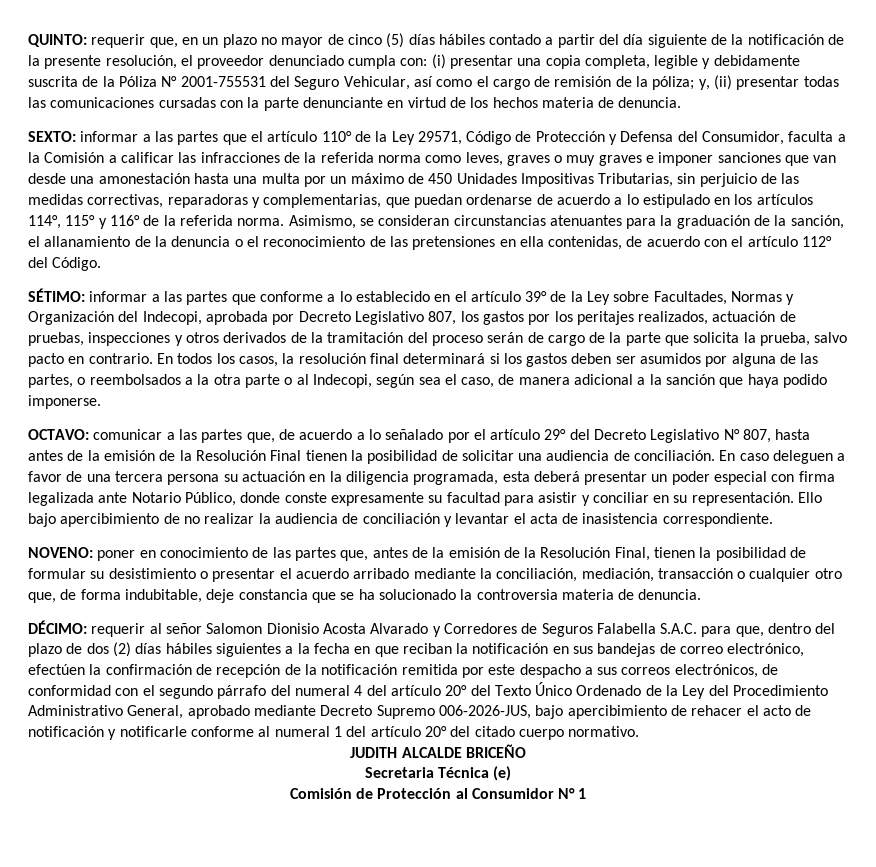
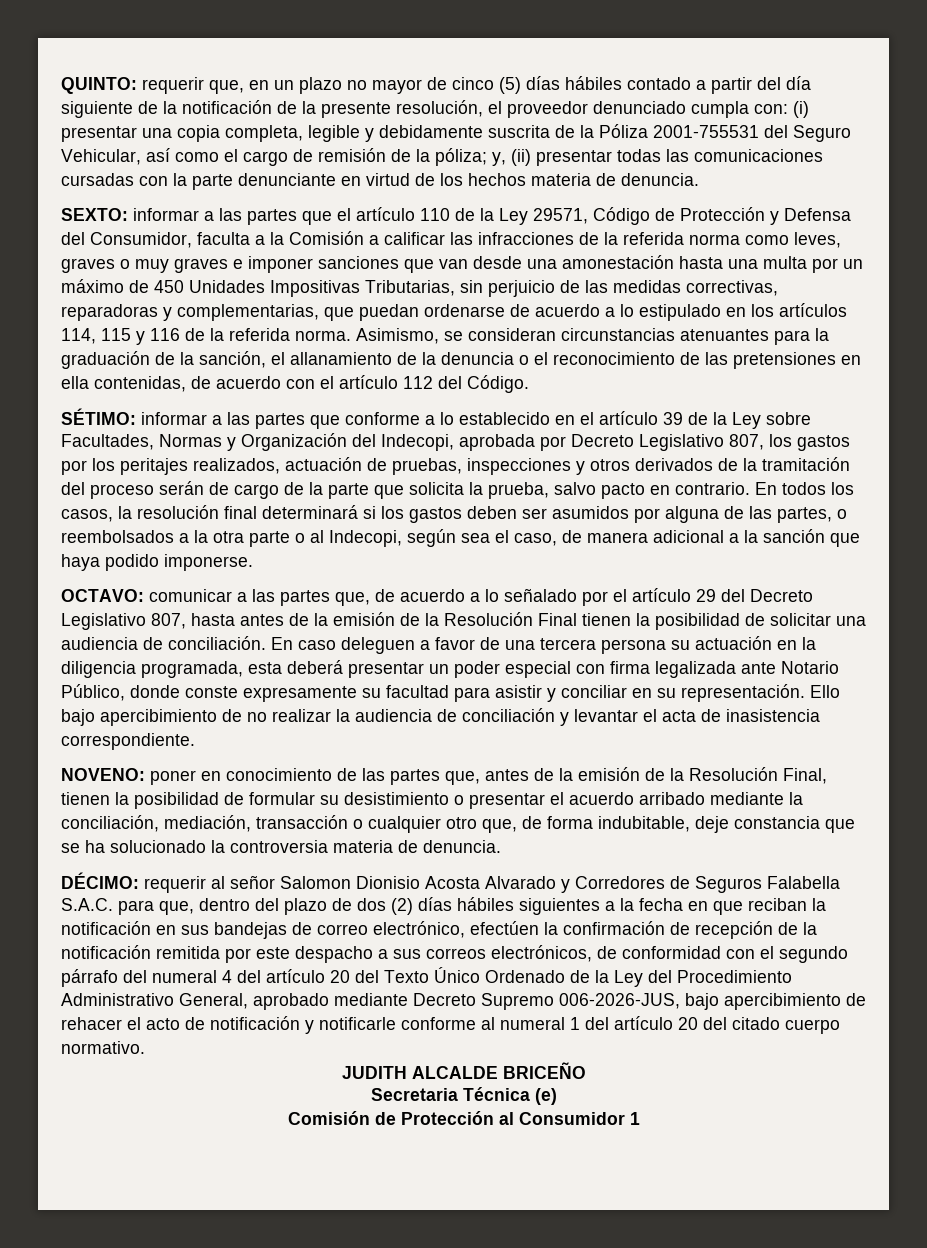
[161,76,178,87] N° -> (648, 131) none
[321,131,352,142] 110° -> [420,208,450,221] 110
[28,215,140,229] 114°, 115° y 116° -> [61,328,180,345] 114, 115 y 116
[802,236,833,247] 112° -> [403,376,433,389] 112
[525,291,548,302] 39° -> [663,412,683,425] 39
[544,429,567,440] 29° -> [696,589,716,602] 29
[723,429,740,440] N° -> (146, 621) none
[445,685,468,696] 20° -> [330,970,350,983] 20
[424,726,447,737] 20° -> [678,1017,698,1030] 20
[558,788,576,799] N° -> (625, 1118) none

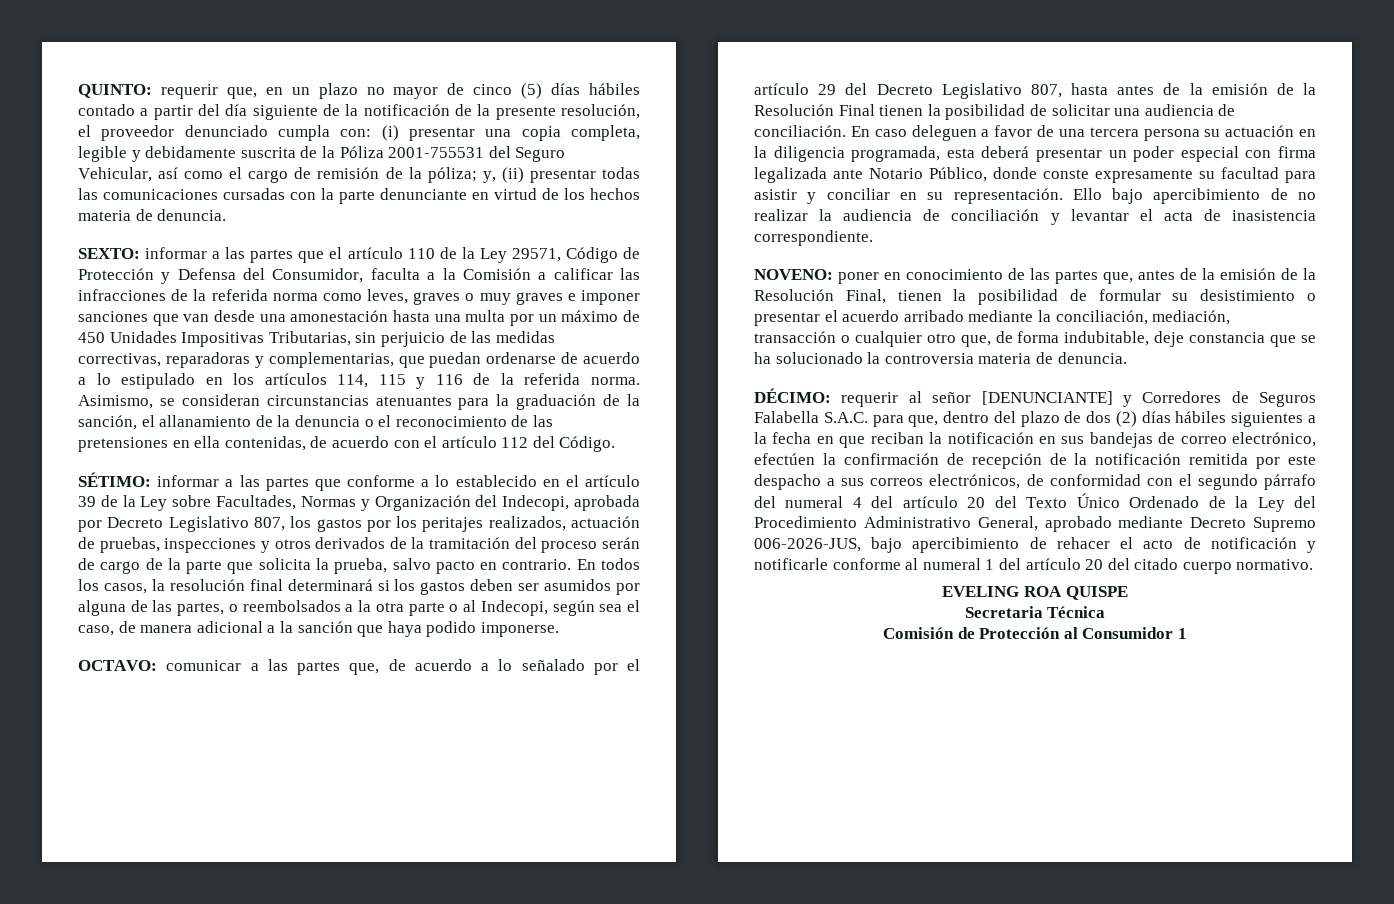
[280,876,556,889] Salomon Dionisio Acosta Alvarado -> [981,391,1113,405] [DENUNCIANTE]
[341,1062,586,1079] JUDITH ALCALDE BRICEÑO -> [942,586,1128,600] EVELING ROA QUISPE
[534,1088,557,1105] (e) -> (1106, 612) none

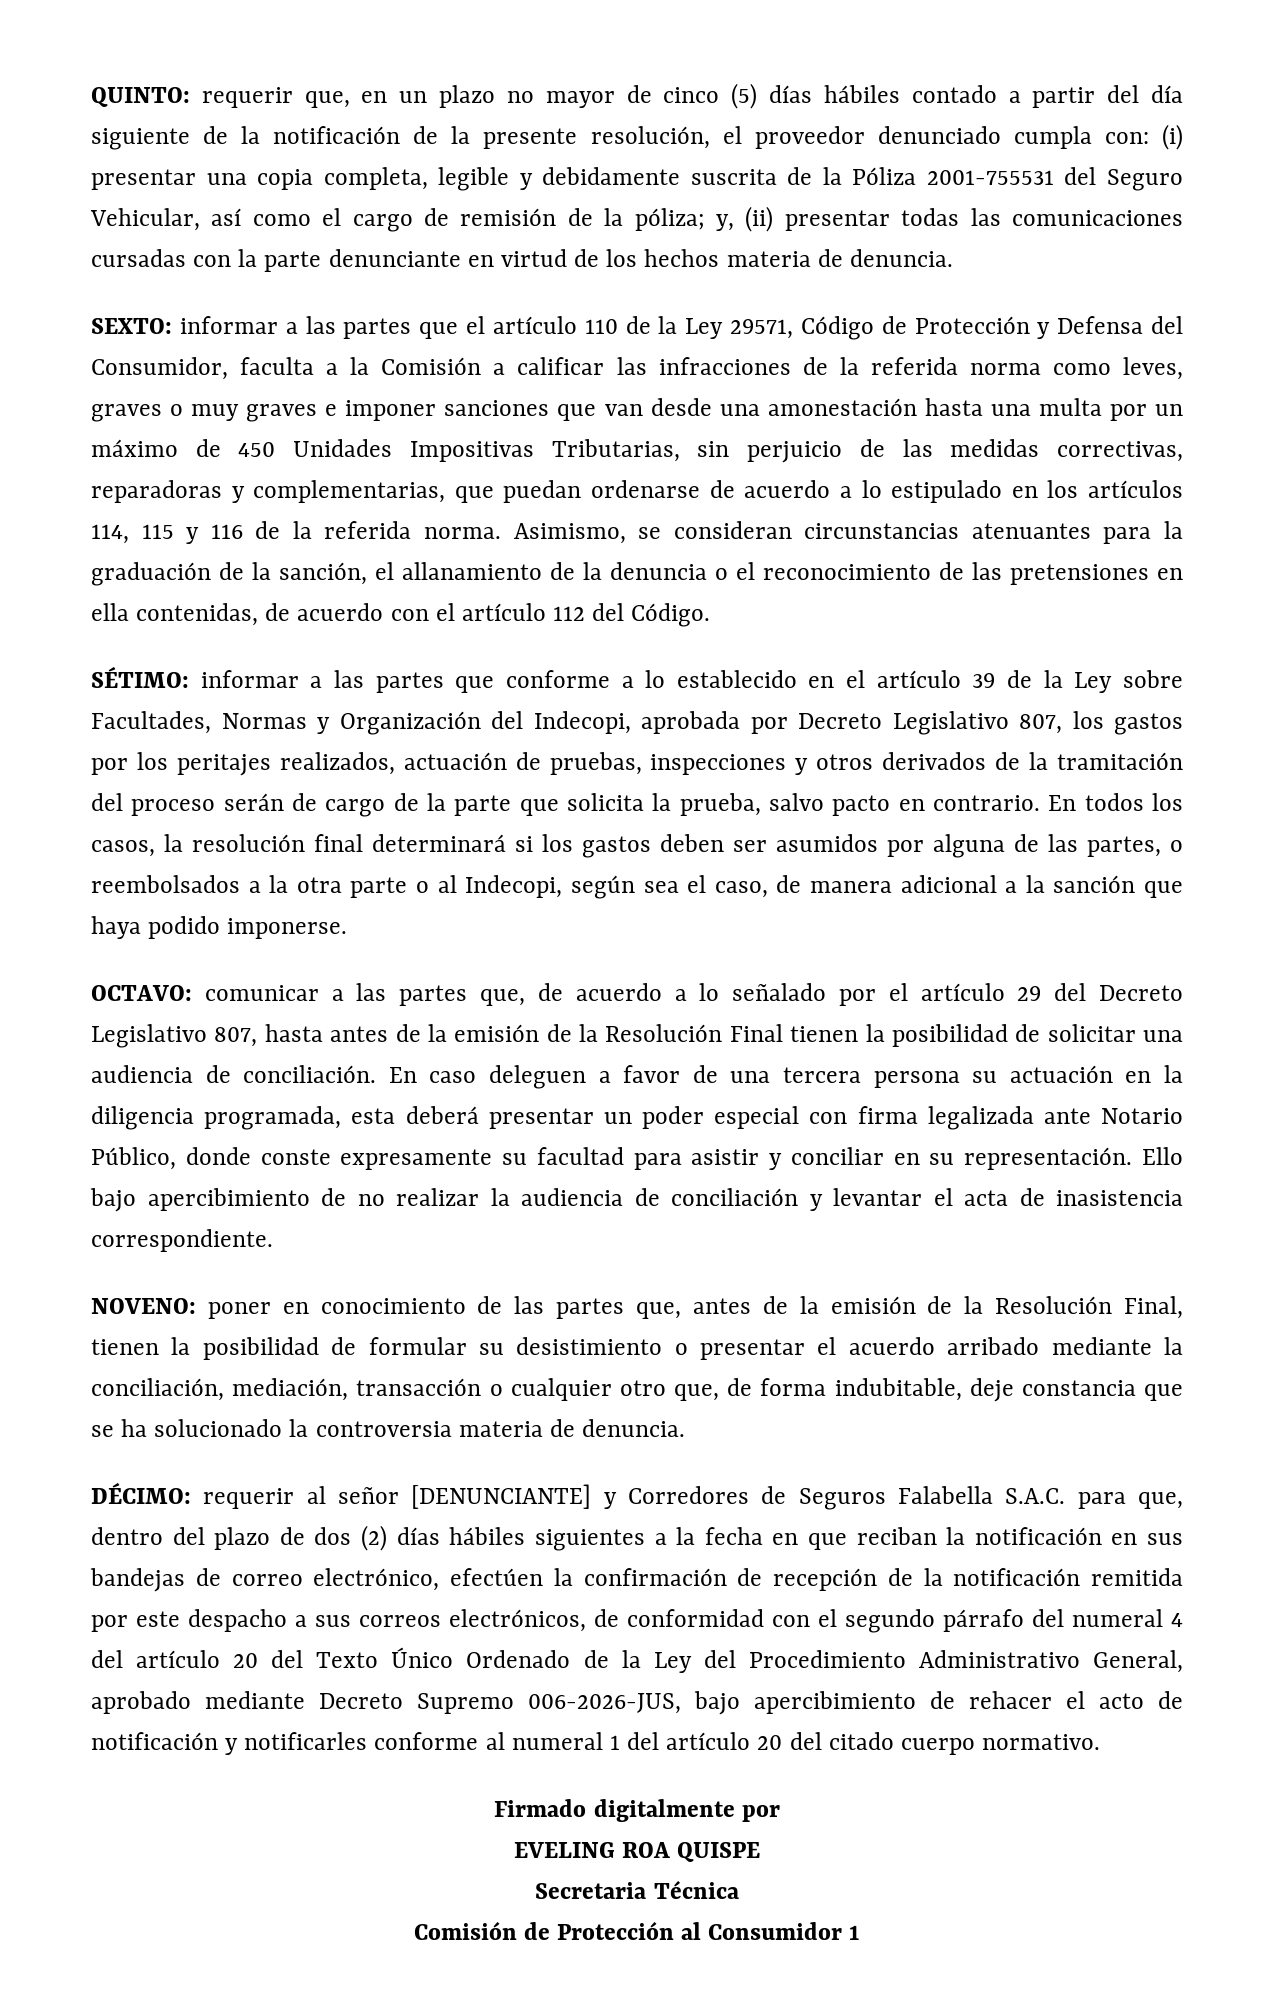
[754,558,828,570] notificarle -> [244,1732,368,1750] notificarles
(1314, 564) none -> [494,1799,780,1822] // Firmado digitalmente por

